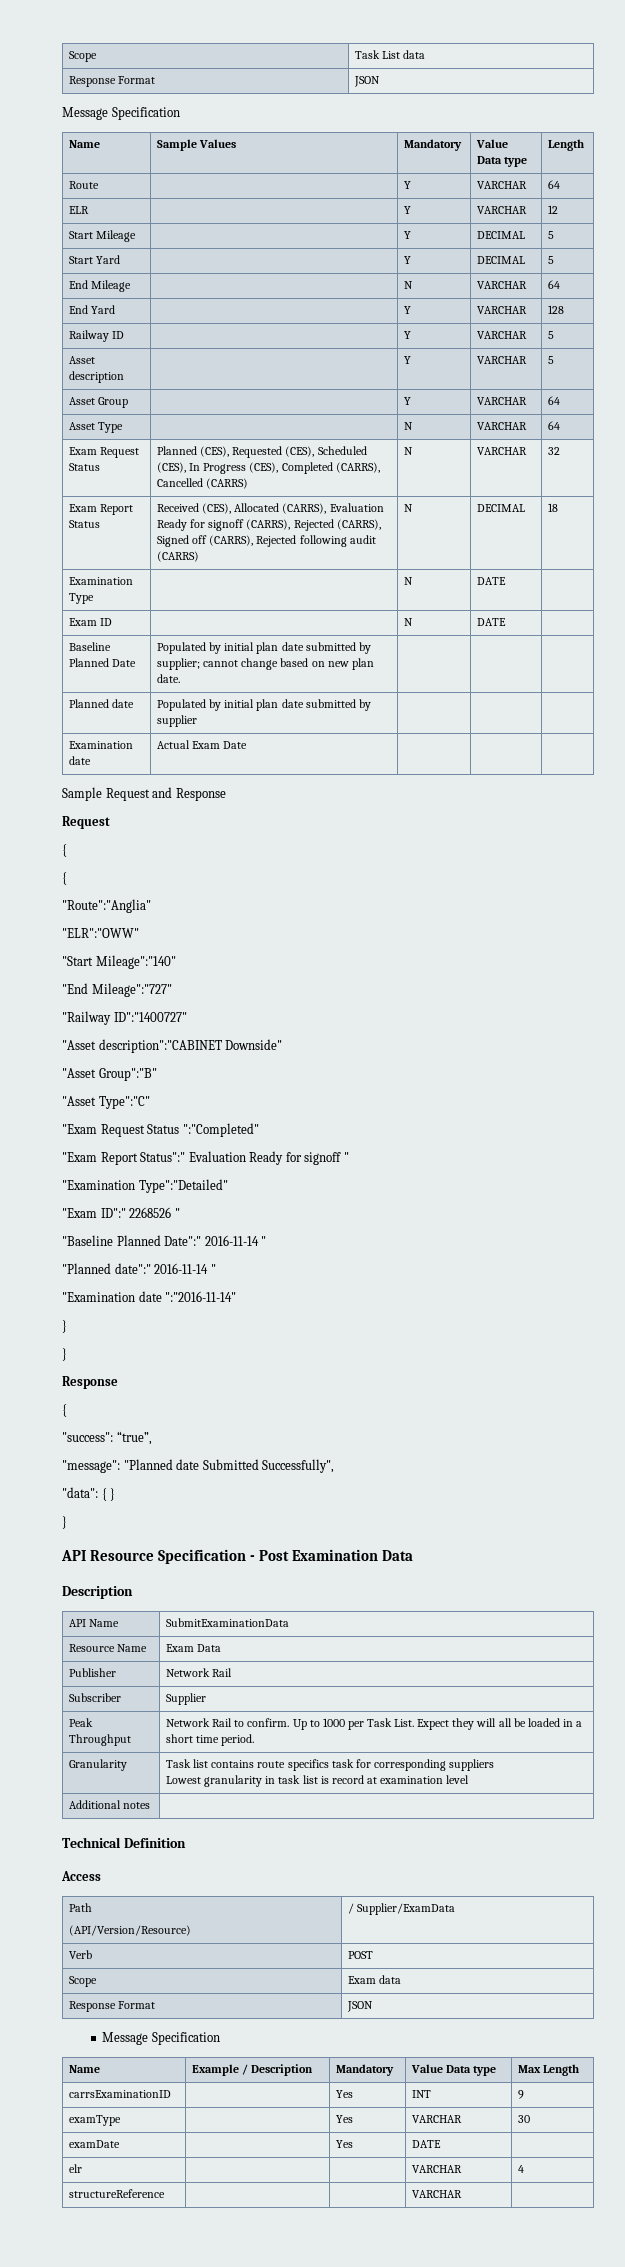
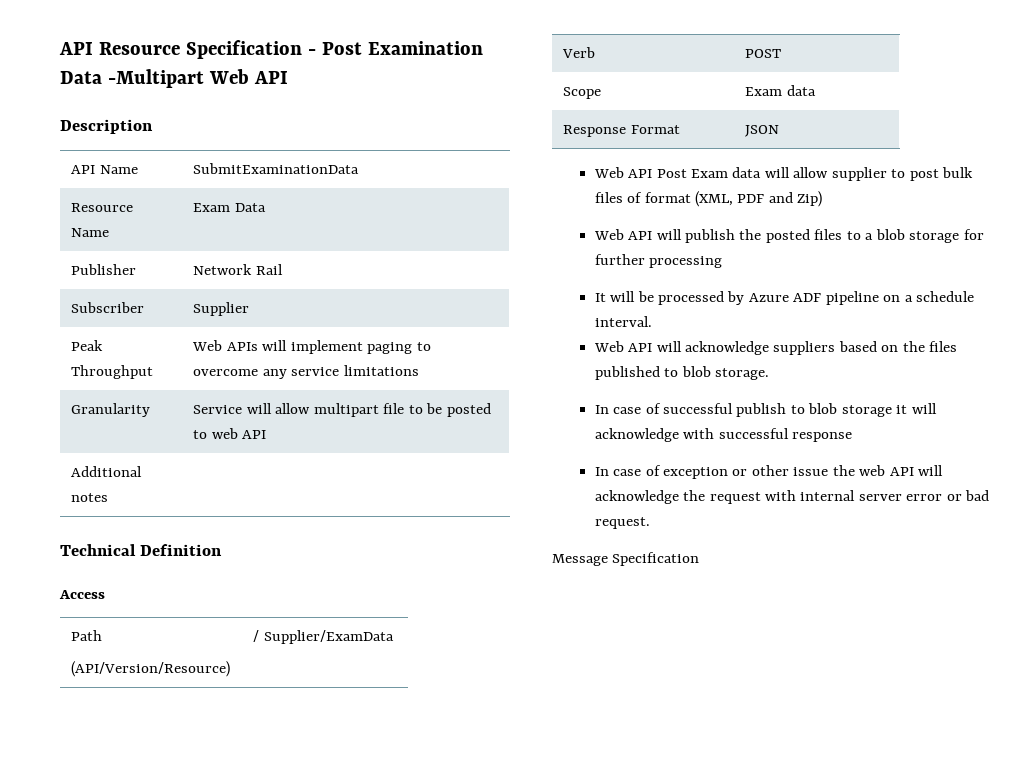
[69,51,98,62] [355,50,426,59] [69,76,156,87] [354,76,381,87] [62,107,180,120] [69,140,101,148] [157,139,237,151] [404,139,463,151] [476,139,509,148] [477,156,528,167] [548,139,585,151] [69,181,100,189] [404,181,412,189] [477,181,528,189] [548,180,561,189] [69,206,90,214] [404,206,412,214] [477,206,528,214] [548,205,559,214] [69,230,137,242] [404,231,412,239] [477,231,526,239] [548,231,555,239] [69,255,121,264] [404,256,412,264] [477,256,526,264] [548,256,555,264] [69,280,132,292] [404,281,414,289] [477,281,528,289] [548,280,561,289] [69,305,116,314] [404,306,412,314] [477,306,528,314] [548,305,565,314] [69,330,125,342] [404,331,412,339] [477,331,528,339] [548,331,555,339] [69,356,96,364] [69,371,125,383] [404,356,412,364] [477,356,528,364] [548,356,555,364] [69,397,129,408] [404,397,412,405] [477,397,528,405] [548,396,561,405] [69,422,124,433] [404,422,414,430] [477,422,528,430] [548,421,561,430] [69,447,140,458] [69,463,101,471] [157,446,367,458] [157,462,380,474] [157,478,249,489] [404,447,414,455] [477,447,528,455] [548,447,561,455] [69,504,134,515] [69,520,101,528] [157,503,384,514] [157,519,381,531] [157,535,376,547] [157,551,200,562] [404,504,414,512] [477,504,526,512] [548,503,559,512] [69,577,134,585] [69,593,95,604] [404,577,414,585] [477,577,507,585] [69,618,113,626] [404,618,414,626] [477,618,507,626] [69,642,112,651] [69,658,137,667] [157,642,371,654] [157,658,374,670] [157,674,181,683] [69,699,135,708] [157,699,371,711] [157,715,198,727] [69,741,134,749] [69,756,92,765] [157,740,248,749] [62,787,226,801] [62,816,110,829] [62,844,67,857] [62,872,67,885] [62,899,151,913] [62,928,139,938] [62,955,176,969] [62,983,172,997] [62,1011,187,1025] [62,1039,283,1053] [62,1068,157,1081] [62,1096,150,1109] [62,1123,259,1137] [62,1151,349,1165] [62,1179,228,1193] [62,1207,180,1218] [62,1235,267,1246] [62,1263,216,1274] [62,1291,237,1302] [62,1320,67,1333] [62,1348,67,1361] [62,1376,118,1389] [62,1404,67,1417] [62,1431,152,1445] [62,1459,335,1473] [62,1487,116,1501] [62,1516,67,1529] Scope | Task List data // Response Format | JSON // Message Specification // Name | Sample Values | Mandatory | Value Data type | Length // Route | | Y | VARCHAR | 64 // ELR | | Y | VARCHAR | 12 // Start Mileage | | Y | DECIMAL | 5 // Start Yard | | Y | DECIMAL | 5 // End Mileage | | N | VARCHAR | 64 // End Yard | | Y | VARCHAR | 128 // Railway ID | | Y | VARCHAR | 5 // Asset description | | Y | VARCHAR | 5 // Asset Group | | Y | VARCHAR | 64 // Asset Type | | N | VARCHAR | 64 // Exam Request Status | Planned (CES), Requested (CES), Scheduled (CES), In Progress (CES), Completed (CARRS), Cancelled (CARRS) | N | VARCHAR | 32 // Exam Report Status | Received (CES), Allocated (CARRS), Evaluation Ready for signoff (CARRS), Rejected (CARRS), Signed off (CARRS), Rejected following audit (CARRS) | N | DECIMAL | 18 // Examination Type | | N | DATE | // Exam ID | | N | DATE | // Baseline Planned Date | Populated by initial plan date submitted by supplier; cannot change based on new plan date. | | | // Planned date | Populated by initial plan date submitted by supplier | | | // Examination date | Actual Exam Date | | | // Sample Request and Response // Request // { // { // "Route":"Anglia" // "ELR":"OWW" // "Start Mileage":"140" // "End Mileage":"727" // "Railway ID":"1400727" // "Asset description":"CABINET Downside" // "Asset Group":"B" // "Asset Type":"C" // "Exam Request Status ":"Completed" // "Exam Report Status":" Evaluation Ready for signoff " // "Examination Type":"Detailed" // "Exam ID":" 2268526 " // "Baseline Planned Date":" 2016-11-14 " // "Planned date":" 2016-11-14 " // "Examination date ":"2016-11-14" // } // } // Response // { // "success": “true”, // "message": "Planned date Submitted Successfully", // "data": { } // } // -> (59, 48) none
(414, 1555) none -> [107,69,288,88] -Multipart Web API
[166,1718,582,1730] [166,1734,255,1746] [69,1759,128,1771] [166,1759,495,1771] [166,1775,470,1787] Network Rail to confirm. Up to 1000 per Task List. Expect they will all be loaded in a short time period. // Granularity | Task list contains route specifics task for corresponding suppliers // Lowest granularity in task list is record at examination level -> [192,340,431,354] [193,365,419,379] [71,403,151,417] [193,403,491,417] [193,428,267,439] Web APIs will implement paging to overcome any service limitations // Granularity | Service will allow multipart file to be posted to web API
[102,2032,220,2045] [69,2065,101,2073] [192,2064,314,2076] [336,2064,395,2076] [411,2064,497,2076] [518,2064,580,2076] [69,2090,172,2098] [336,2090,354,2098] [412,2090,432,2098] [518,2090,525,2099] [69,2115,122,2126] [336,2115,354,2123] [412,2115,463,2123] [518,2115,531,2123] [69,2140,121,2148] [336,2140,354,2148] [412,2140,442,2148] [69,2164,83,2173] [412,2165,463,2173] [518,2165,525,2173] [69,2189,166,2198] [412,2190,463,2198] Message Specification // Name | Example / Description | Mandatory | Value Data type | Max Length // carrsExaminationID | | Yes | INT | 9 // examType | | Yes | VARCHAR | 30 // examDate | | Yes | DATE | // elr | | | VARCHAR | 4 // structureReference | | | VARCHAR | -> [593,167,974,181] [594,191,823,207] [593,229,984,243] [594,254,723,268] [594,291,975,305] [594,316,652,327] [593,341,958,355] [594,366,770,380] [594,403,937,417] [594,428,853,442] [594,465,944,479] [594,490,990,504] [594,517,650,529] [552,552,700,566] Web API Post Exam data will allow supplier to post bulk files of format (XML, PDF and Zip) // Web API will publish the posted files to a blob storage for further processing // It will be processed by Azure ADF pipeline on a schedule interval. // Web API will acknowledge suppliers based on the files published to blob storage. // In case of successful publish to blob storage it will acknowledge with successful response // In case of exception or other issue the web API will acknowledge the request with internal server error or bad request. // Message Specification

